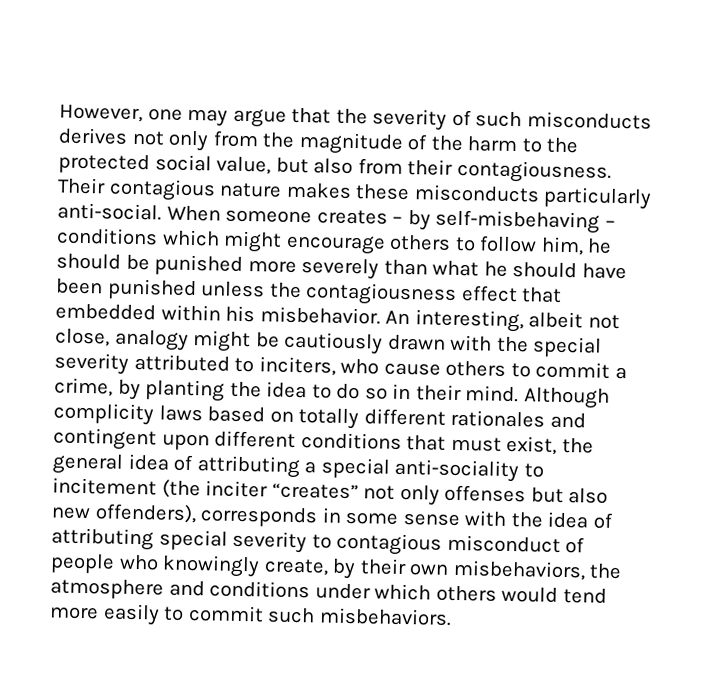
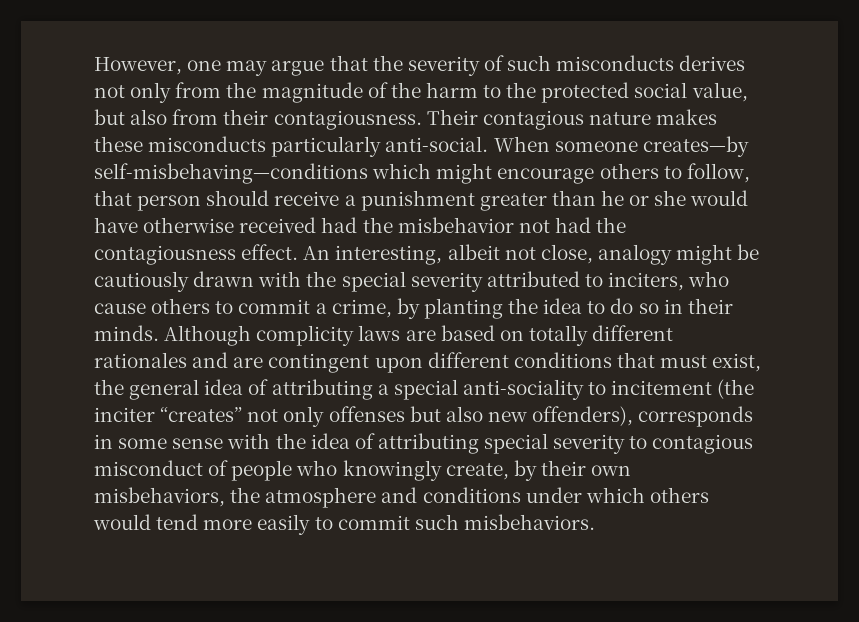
[316,209,616,234] [56,227,158,246] creates – by self-misbehaving – conditions -> [642,136,749,157] [94,163,368,184] creates—by self-misbehaving—conditions
[479,235,613,256] [56,253,627,280] [56,278,563,306] [55,303,381,325] follow him, he should be punished more severely than what he should have been punished unless the contagiousness effect that embedded within his misbehavior. -> [686,163,750,183] [94,190,749,211] [94,217,627,233] [94,244,299,265] follow, that person should receive a punishment greater than he or she would have otherwise received had the misbehavior not had the contagiousness effect.
[465,385,520,403] mind. -> [94,325,159,341] minds.
(203, 413) none -> [405,330,436,341] are
(586, 420) none -> [233,357,264,368] are

